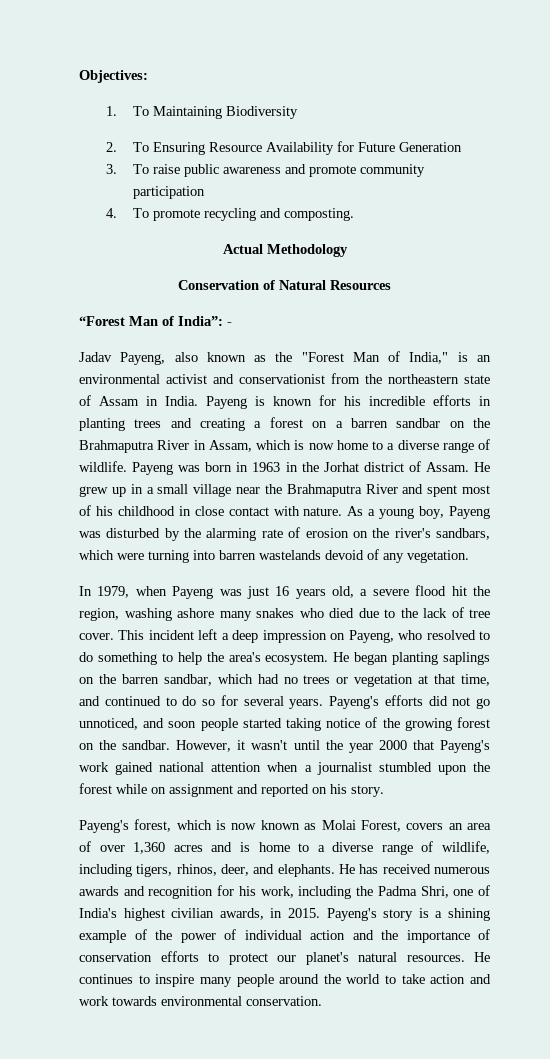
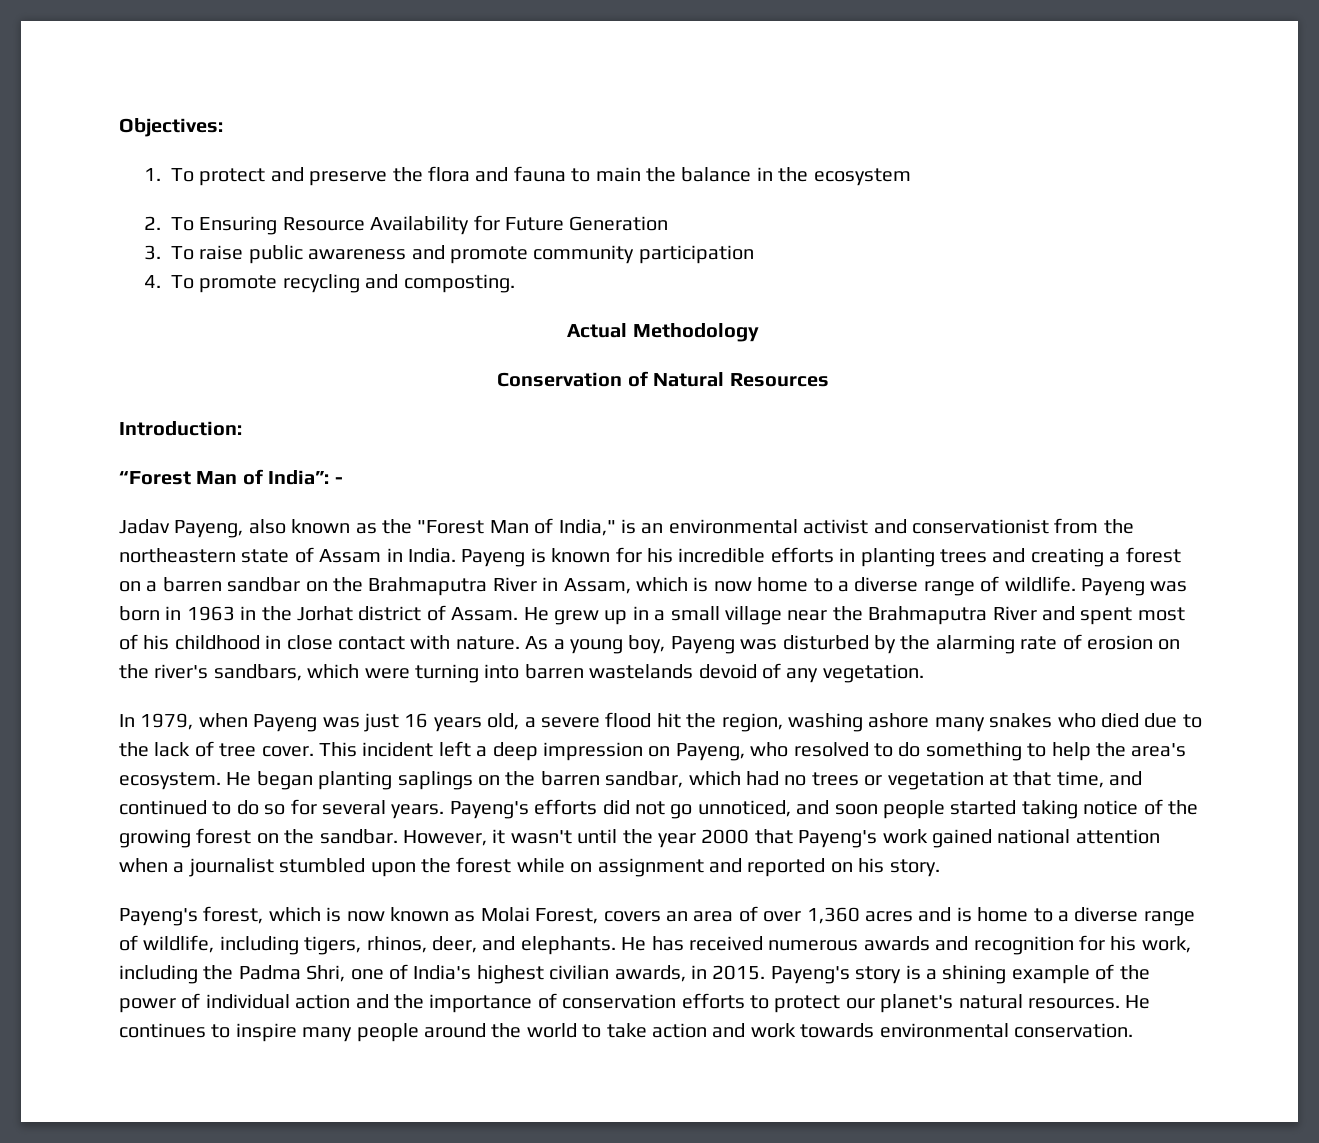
[152,106,298,119] Maintaining Biodiversity -> [199,166,911,186] protect and preserve the flora and fauna to main the balance in the ecosystem
(391, 285) none -> [119,421,242,436] // Introduction:

